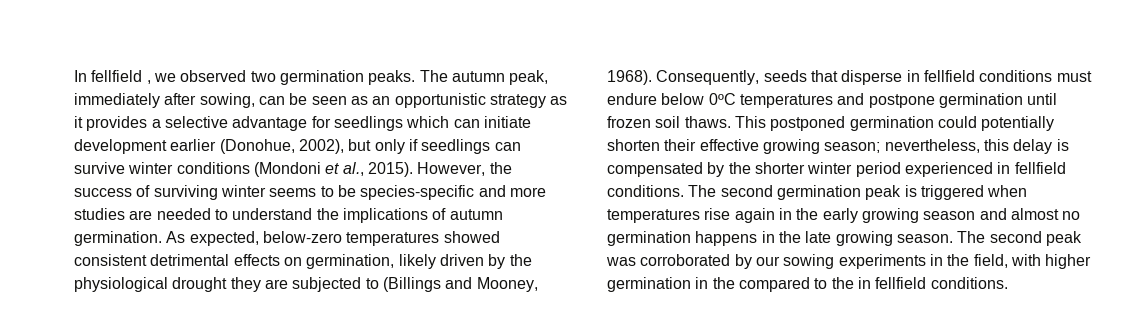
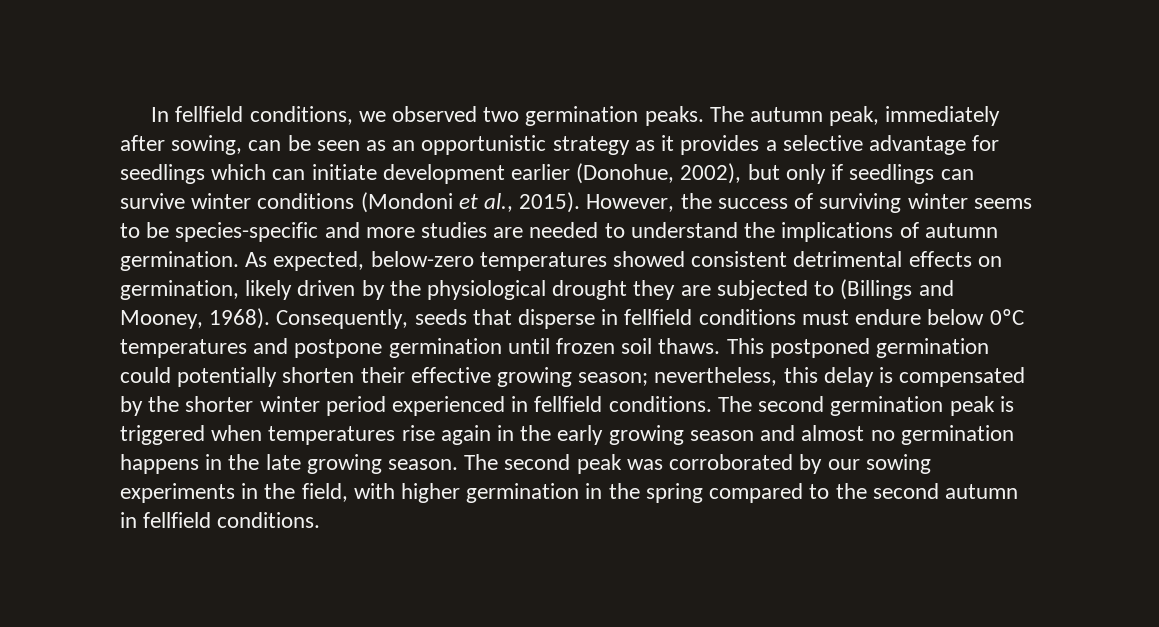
[146,80,151,84] , -> [249,106,353,125] conditions,
(735, 283) none -> [645,483,703,503] spring
(854, 283) none -> [872,483,1018,499] second autumn

